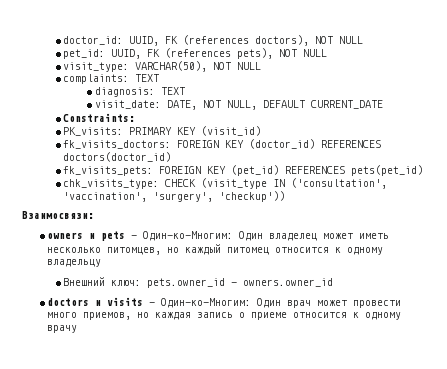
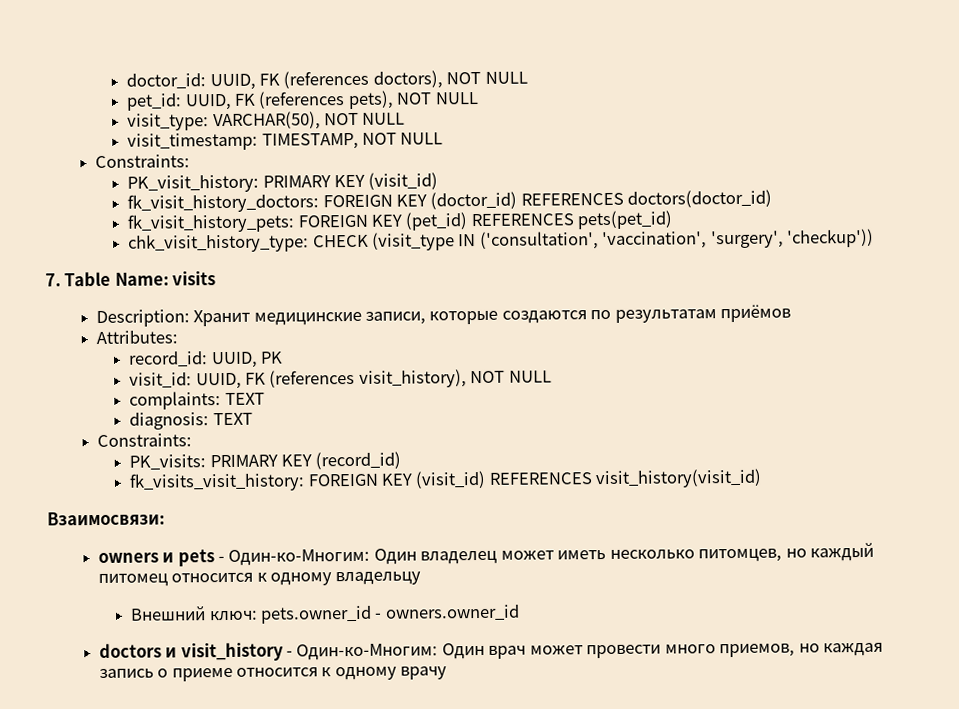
[63,74,160,84] [95,87,186,97] [95,100,384,110] [63,113,136,122] [63,127,124,136] complaints: TEXT // diagnosis: TEXT // visit_date: DATE, NOT NULL, DEFAULT CURRENT_DATE // Constraints: // PK_visits: -> [127,132,444,151] [94,154,190,169] [127,174,260,193] visit_timestamp: TIMESTAMP, NOT NULL // Constraints: // PK_visit_history:
[63,140,172,149] fk_visits_doctors: -> [127,193,320,213] fk_visit_history_doctors:
[63,166,154,176] fk_visits_pets: -> [127,213,296,233] fk_visit_history_pets:
[63,179,160,189] chk_visits_type: -> [128,233,310,253] chk_visit_history_type:
(286, 196) none -> [45,271,217,287] [95,304,792,328] [95,330,178,345] [128,351,283,369] [129,369,552,390] [129,391,265,410] [129,412,253,430] [96,433,192,448] [129,451,402,470] [129,468,763,492] // 7. Table Name: visits // Description: Хранит медицинские записи, которые создаются по результатам приёмов // Attributes: // record_id: UUID, PK // visit_id: UUID, FK (references visit_history), NOT NULL // complaints: TEXT // diagnosis: TEXT // Constraints: // PK_visits: PRIMARY KEY (record_id) // fk_visits_visit_history: FOREIGN KEY (visit_id) REFERENCES visit_history(visit_id)
[107,297,144,306] visits -> [180,642,284,662] visit_history

